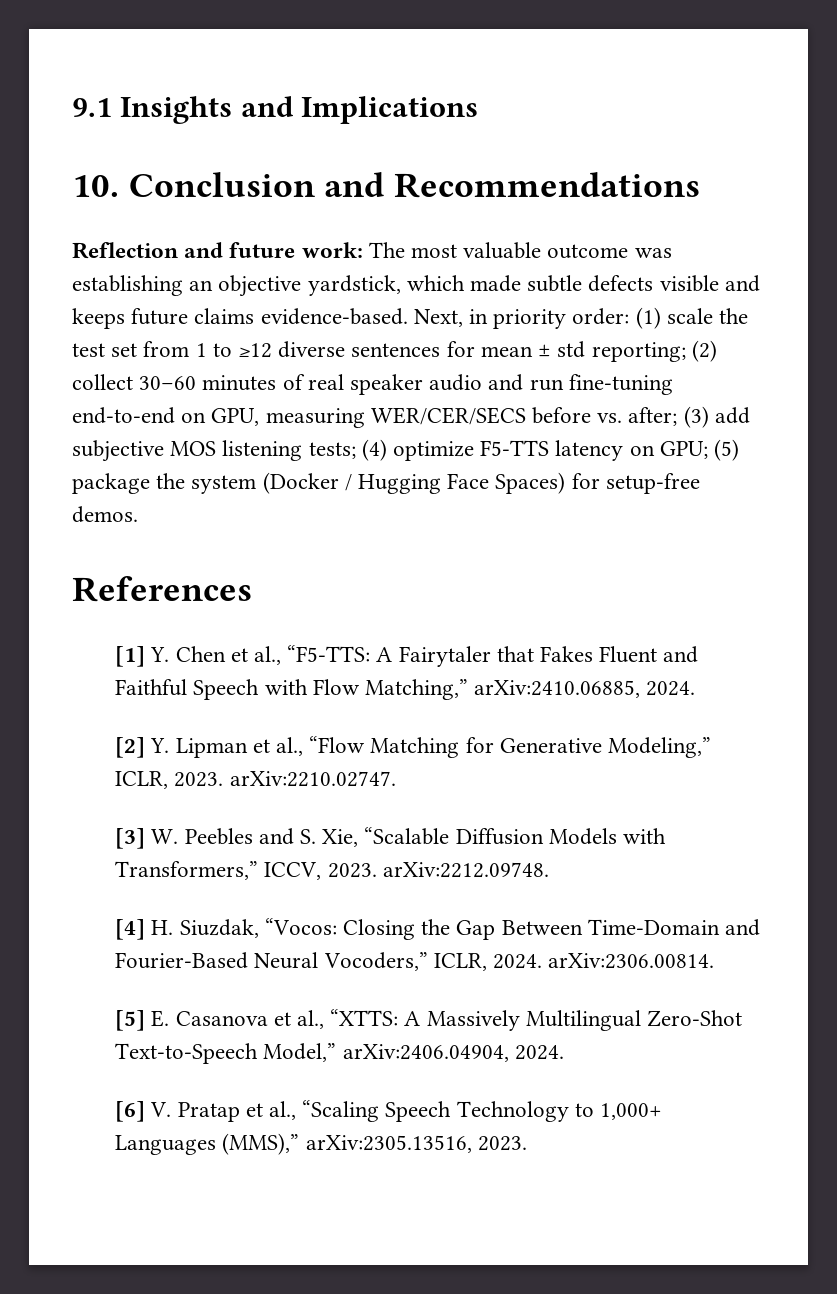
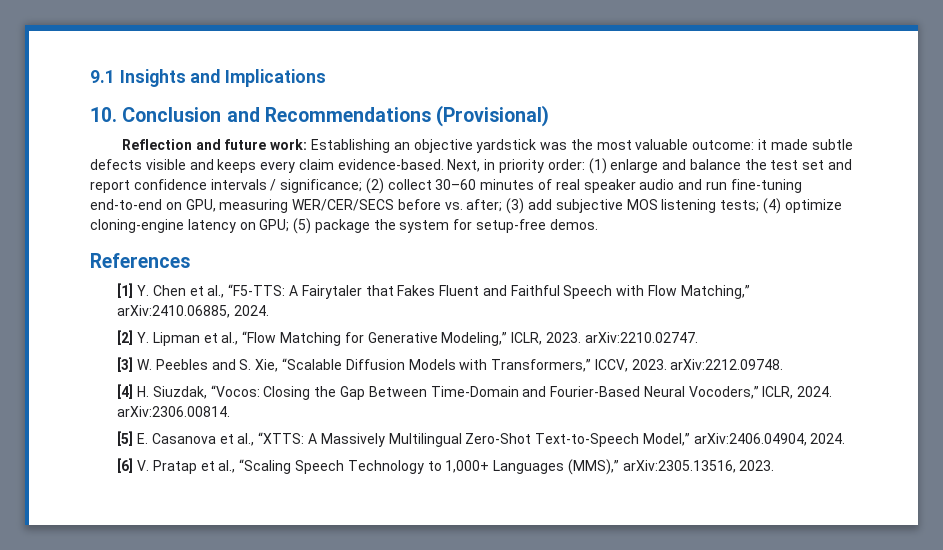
(701, 185) none -> [436,105,550,127] (Provisional)
[368,242,672,259] [72,275,465,297] The most valuable outcome was establishing an objective yardstick, which -> [310,139,768,153] Establishing an objective yardstick was the most valuable outcome: it
[131,308,255,325] future claims -> [260,159,334,173] every claim
[666,308,749,324] [72,341,686,362] scale the test set from 1 to ≥12 diverse sentences for mean ± std reporting; -> [610,159,853,173] [90,179,363,193] enlarge and balance the test set and report confidence intervals / significance;
[480,440,550,456] F5-TTS -> [90,219,184,233] cloning-engine
[262,472,566,494] (Docker / Hugging Face Spaces) -> (450, 226) none

